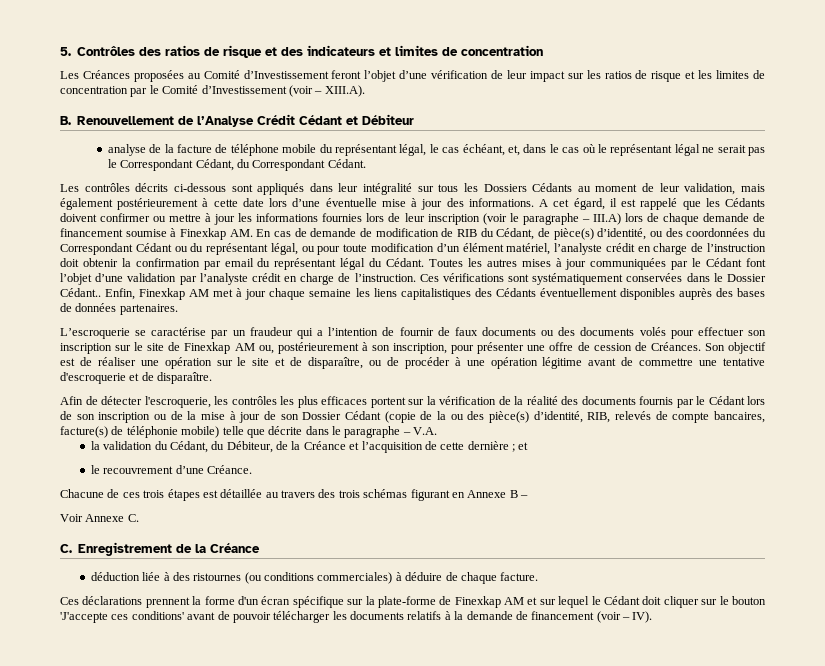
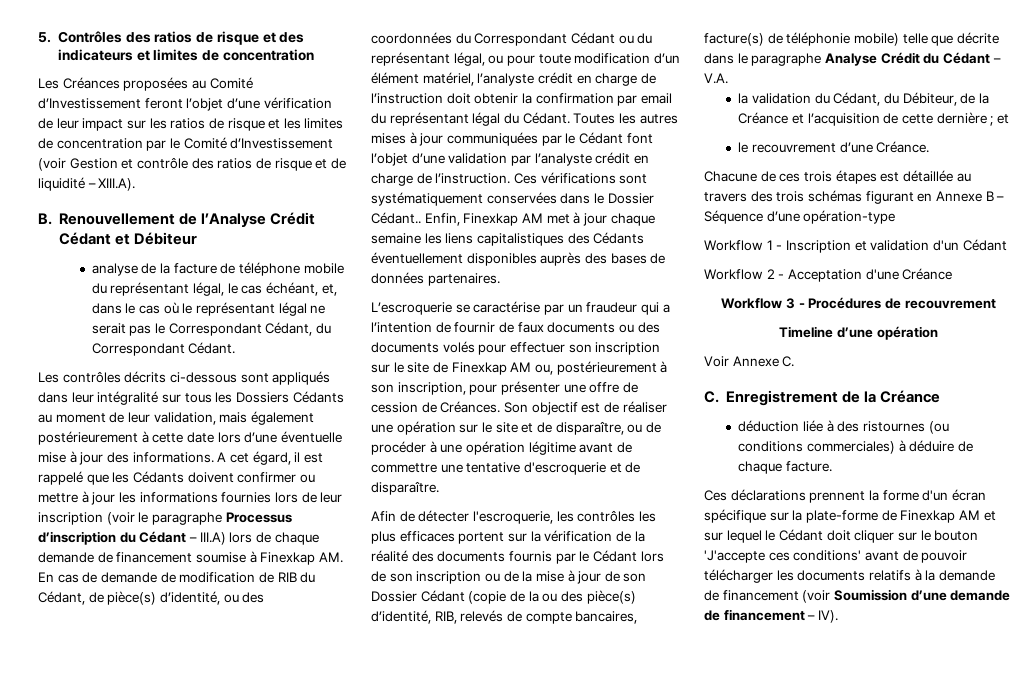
(313, 91) none -> [69,157,346,171] [38,177,85,191] Gestion et contrôle des ratios de risque et de liquidité
(579, 219) none -> [225,512,292,523] [38,531,187,545] Processus d’inscription du Cédant
(401, 432) none -> [824,52,990,66] Analyse Crédit du Cédant
(528, 496) none -> [704,210,896,224] [704,239,1007,253] [704,268,953,282] [721,297,996,309] [779,326,938,340] Séquence d’une opération-type // Workflow 1 - Inscription et validation d'un Cédant // Workflow 2 - Acceptation d'une Créance // Workflow 3 - Procédures de recouvrement // Timeline d’une opération
(621, 617) none -> [833,589,1011,601] [704,609,805,621] Soumission d’une demande de financement

